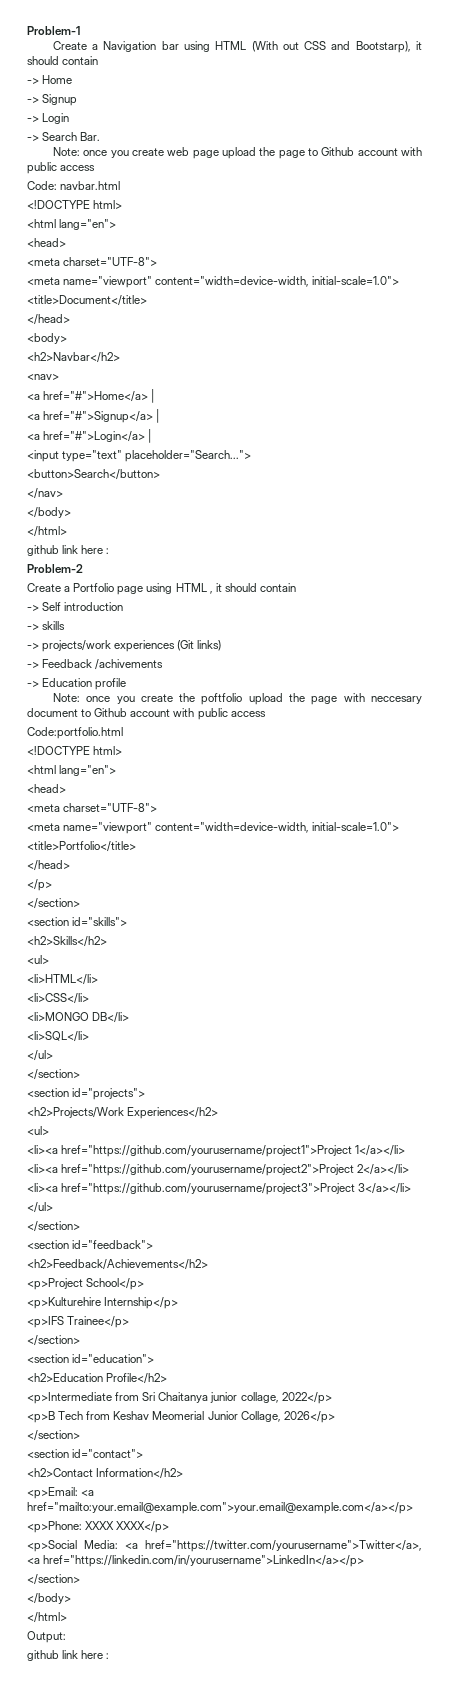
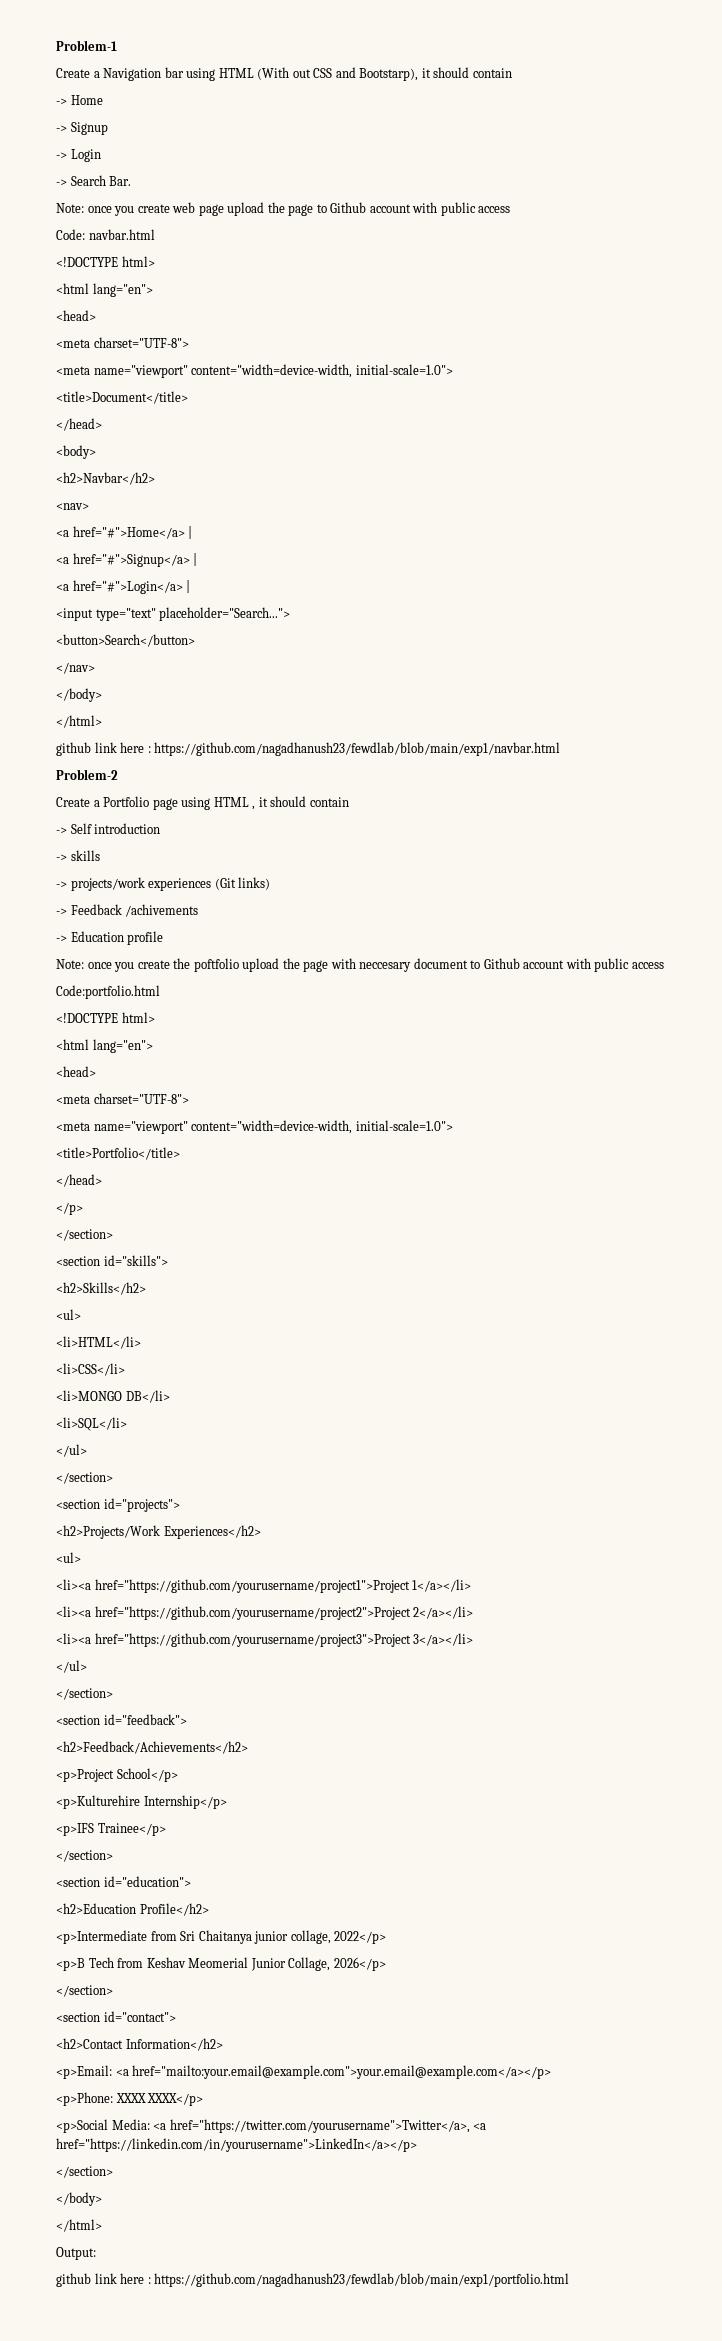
(110, 551) none -> [154,742,561,756] https://github.com/nagadhanush23/fewdlab/blob/main/exp1/navbar.html
(110, 1656) none -> [154,2273,570,2287] https://github.com/nagadhanush23/fewdlab/blob/main/exp1/portfolio.html

